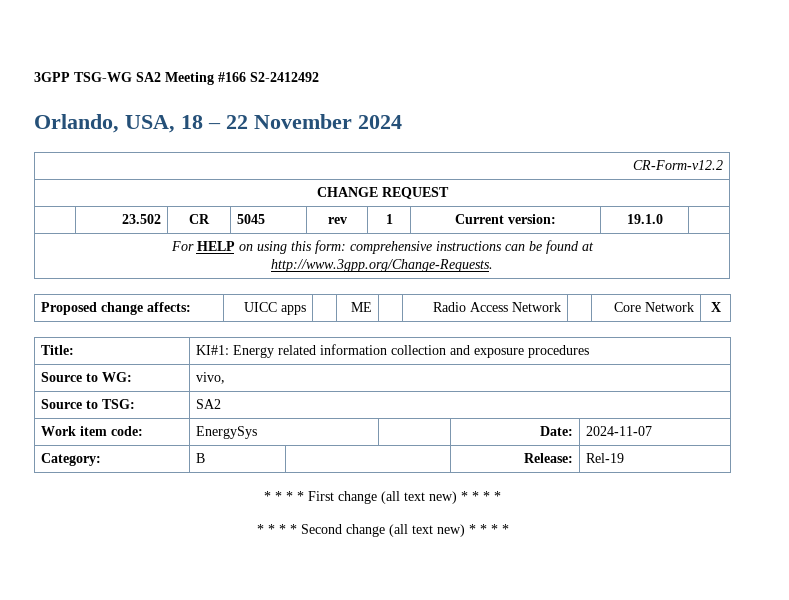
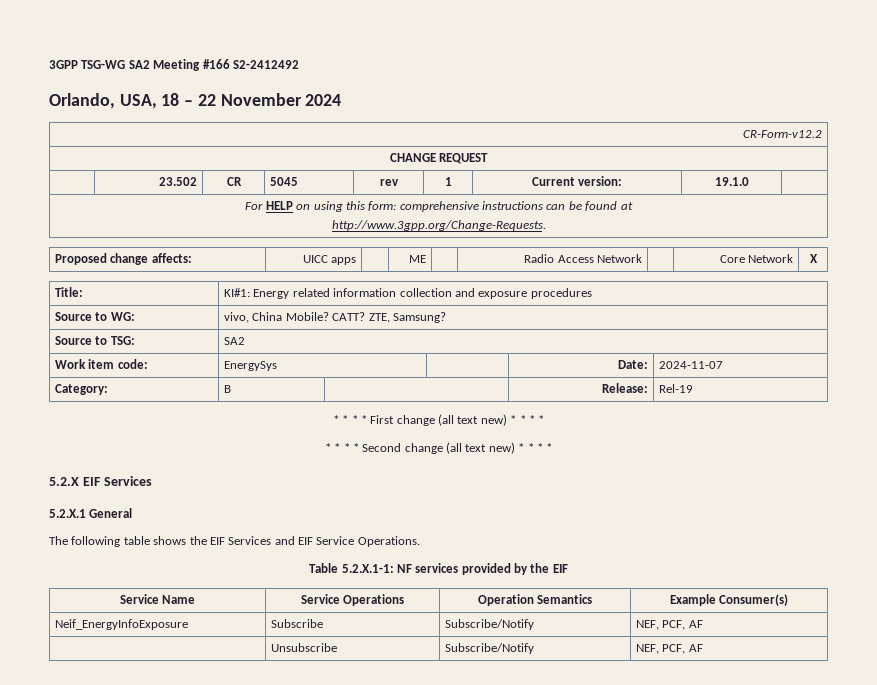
(226, 378) none -> [252,312,446,323] China Mobile? CATT? ZTE, Samsung?
(509, 529) none -> [49,476,152,486] [49,508,133,518] [49,536,420,547] [309,563,568,575] [119,594,196,604] [300,594,405,606] [477,594,593,606] [669,594,789,606] [55,619,189,630] [271,619,324,628] [445,619,535,630] [636,620,703,630] [271,643,338,652] [445,643,535,654] [636,644,703,654] // 5.2.X EIF Services // 5.2.X.1 General // The following table shows the EIF Services and EIF Service Operations. // Table 5.2.X.1-1: NF services provided by the EIF // Service Name | Service Operations | Operation Semantics | Example Consumer(s) // Neif_EnergyInfoExposure | Subscribe | Subscribe/Notify | NEF, PCF, AF // | Unsubscribe | Subscribe/Notify | NEF, PCF, AF

